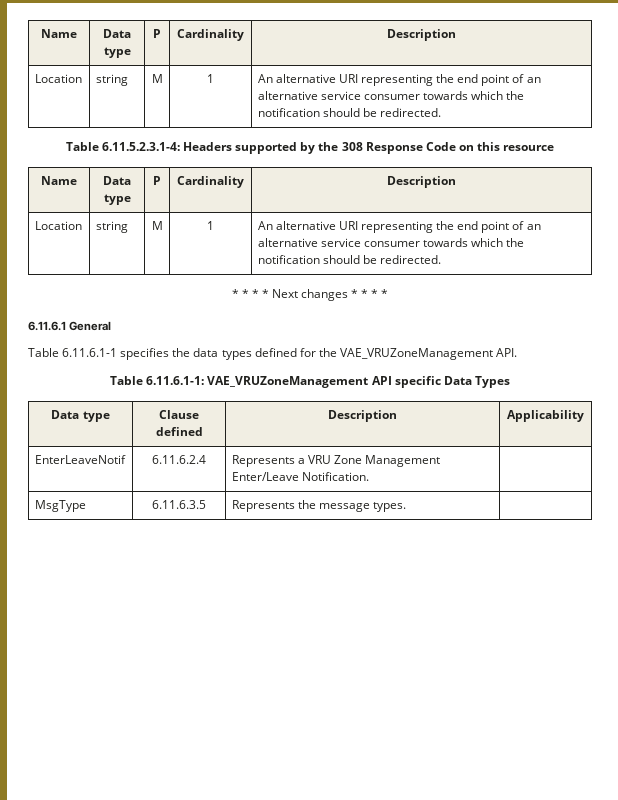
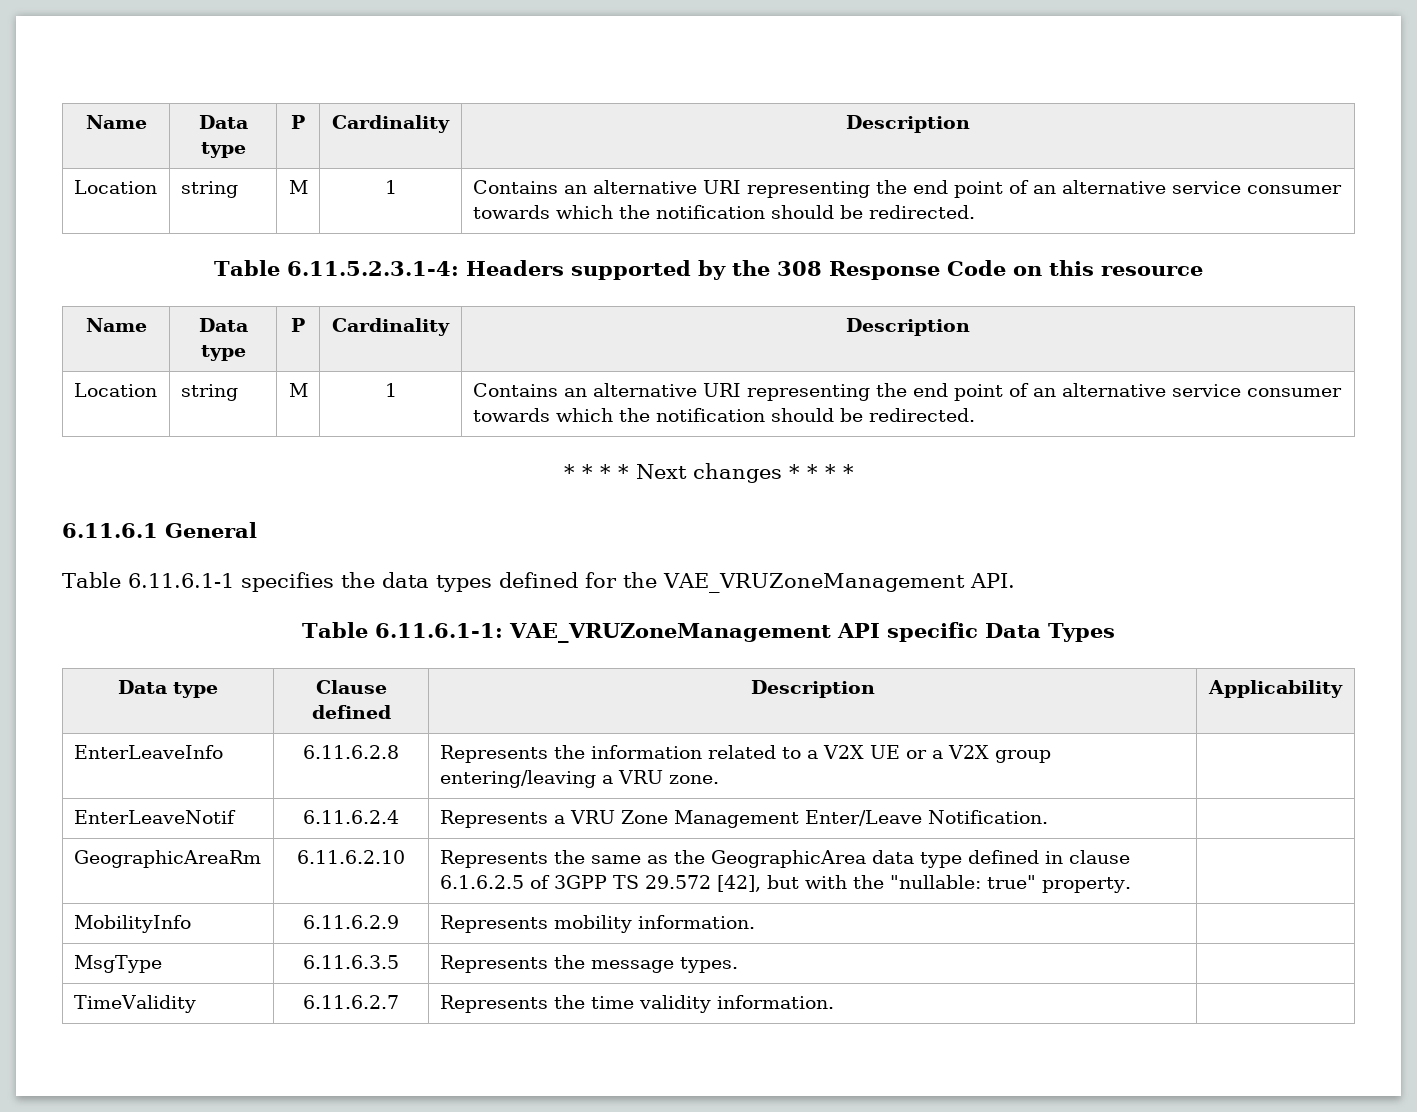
[257,74,273,83] An -> [472,180,587,194] Contains an
[257,221,273,230] An -> [472,383,587,397] Contains an
(584, 416) none -> [73,745,223,759] [303,745,399,759] [439,745,1051,763] [439,770,719,788] // EnterLeaveInfo | 6.11.6.2.8 | Represents the information related to a V2X UE or a V2X group entering/leaving a VRU zone. |
(369, 476) none -> [73,850,261,868] [297,850,405,864] [439,850,1130,868] [439,875,1131,893] [73,915,191,933] [303,915,399,929] [439,915,755,933] // GeographicAreaRm | 6.11.6.2.10 | Represents the same as the GeographicArea data type defined in clause 6.1.6.2.5 of 3GPP TS 29.572 [42], but with the "nullable: true" property. | // MobilityInfo | 6.11.6.2.9 | Represents mobility information. |
(406, 507) none -> [73,995,196,1013] [303,995,399,1009] [439,995,834,1013] // TimeValidity | 6.11.6.2.7 | Represents the time validity information. |

